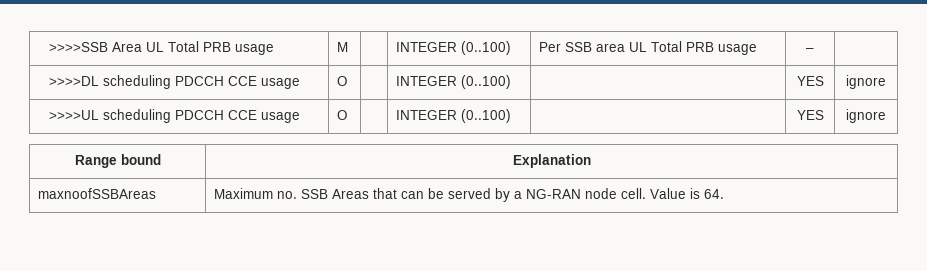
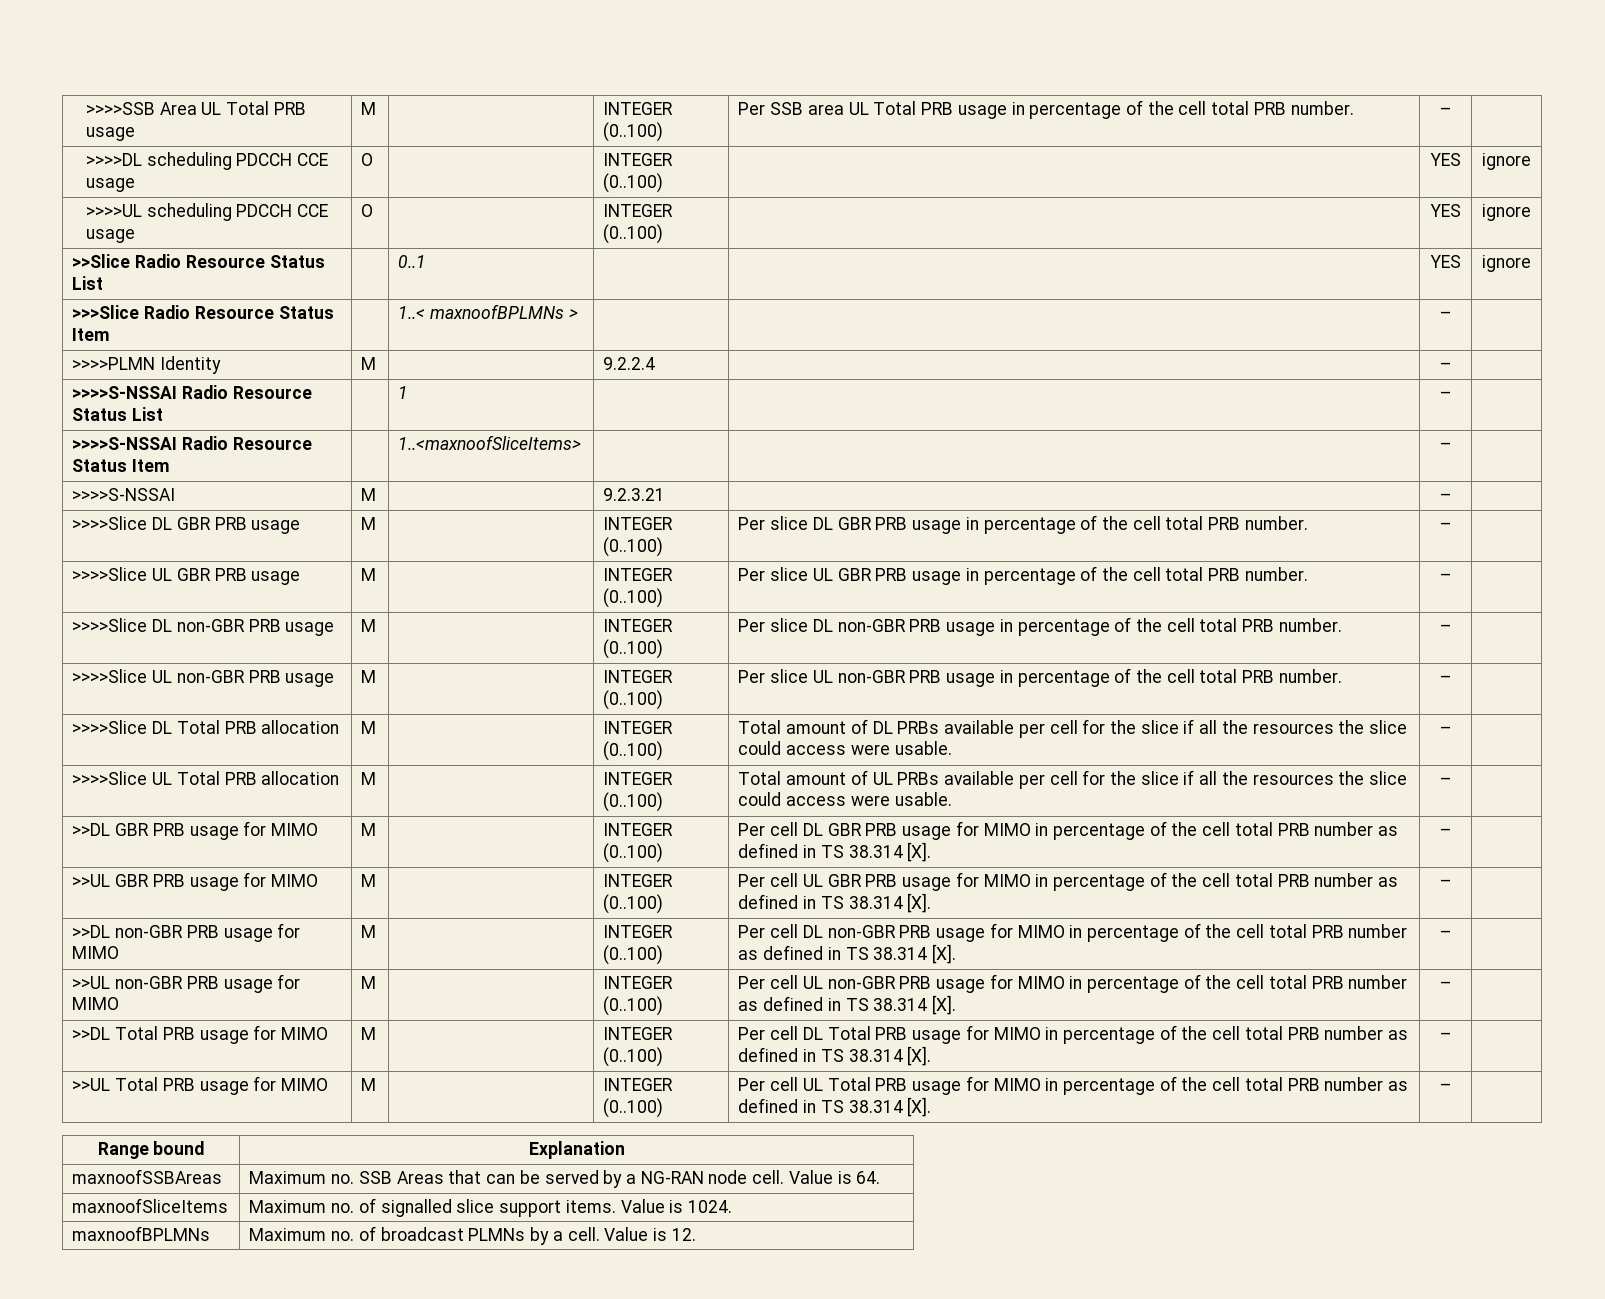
(758, 49) none -> [1011,100,1354,119] in percentage of the cell total PRB number.
(887, 116) none -> [72,254,325,268] [72,276,104,290] [398,255,427,268] [1429,255,1461,268] [1482,255,1531,272] [72,305,334,319] [72,328,111,341] [398,304,578,319] [1439,311,1452,319] [72,356,222,374] [361,357,377,370] [603,357,656,370] [1439,362,1452,370] [72,385,312,399] [72,407,164,421] [398,386,409,399] [1439,391,1452,399] [72,436,312,450] [72,459,171,472] [398,435,582,450] [1439,442,1452,450] [72,488,176,501] [361,488,377,501] [603,488,666,501] [1439,493,1452,501] [72,516,301,534] [361,517,377,530] [603,517,674,530] [603,537,664,557] [738,515,1308,534] [1439,522,1452,530] [72,567,301,585] [361,568,377,581] [603,568,674,581] [603,588,664,608] [738,566,1308,585] [1439,573,1452,581] [72,618,335,636] [361,619,377,632] [603,619,674,632] [603,639,664,659] [738,617,1342,636] [1439,624,1452,632] [72,669,335,687] [361,670,377,683] [603,670,674,683] [603,690,664,710] [738,668,1342,687] [1439,675,1452,683] [72,720,340,734] [361,721,377,734] [603,721,674,734] [603,741,664,761] [738,719,1408,738] [738,741,952,755] [1439,726,1452,734] [72,771,340,785] [361,772,377,785] [603,772,674,785] [603,792,664,812] [738,770,1408,789] [738,792,952,806] [1439,777,1452,785] [72,821,319,840] [361,823,377,836] [603,823,674,836] [603,843,664,863] [738,821,1399,840] [738,842,932,862] [1439,828,1452,836] [72,872,319,891] [361,874,377,887] [603,874,674,887] [603,894,664,914] [738,872,1399,891] [738,893,932,913] [1439,879,1452,887] [72,923,301,942] [72,946,120,959] [361,925,377,938] [603,925,674,938] [603,945,664,965] [738,923,1408,942] [738,944,957,964] [1439,930,1452,938] [72,974,301,993] [72,997,120,1010] [361,976,377,989] [603,976,674,989] [603,996,664,1016] [738,974,1408,993] [738,995,957,1015] [1439,981,1452,989] [72,1025,329,1044] [361,1027,377,1040] [603,1027,674,1040] [603,1047,664,1067] [738,1025,1409,1044] [738,1046,932,1066] [1439,1032,1452,1040] [72,1076,329,1095] [361,1078,377,1091] [603,1078,674,1091] [603,1098,664,1118] [738,1076,1409,1095] [738,1097,932,1117] [1439,1083,1452,1091] // >>Slice Radio Resource Status List | | 0..1 | | | YES | ignore // >>>Slice Radio Resource Status Item | | 1..< maxnoofBPLMNs > | | | – | // >>>>PLMN Identity | M | | 9.2.2.4 | | – | // >>>>S-NSSAI Radio Resource Status List | | 1 | | | – | // >>>>S-NSSAI Radio Resource Status Item | | 1..<maxnoofSliceItems> | | | – | // >>>>S-NSSAI | M | | 9.2.3.21 | | – | // >>>>Slice DL GBR PRB usage | M | | INTEGER (0..100) | Per slice DL GBR PRB usage in percentage of the cell total PRB number. | – | // >>>>Slice UL GBR PRB usage | M | | INTEGER (0..100) | Per slice UL GBR PRB usage in percentage of the cell total PRB number. | – | // >>>>Slice DL non-GBR PRB usage | M | | INTEGER (0..100) | Per slice DL non-GBR PRB usage in percentage of the cell total PRB number. | – | // >>>>Slice UL non-GBR PRB usage | M | | INTEGER (0..100) | Per slice UL non-GBR PRB usage in percentage of the cell total PRB number. | – | // >>>>Slice DL Total PRB allocation | M | | INTEGER (0..100) | Total amount of DL PRBs available per cell for the slice if all the resources the slice could access were usable. | – | // >>>>Slice UL Total PRB allocation | M | | INTEGER (0..100) | Total amount of UL PRBs available per cell for the slice if all the resources the slice could access were usable. | – | // >>DL GBR PRB usage for MIMO | M | | INTEGER (0..100) | Per cell DL GBR PRB usage for MIMO in percentage of the cell total PRB number as defined in TS 38.314 [X]. | – | // >>UL GBR PRB usage for MIMO | M | | INTEGER (0..100) | Per cell UL GBR PRB usage for MIMO in percentage of the cell total PRB number as defined in TS 38.314 [X]. | – | // >>DL non-GBR PRB usage for MIMO | M | | INTEGER (0..100) | Per cell DL non-GBR PRB usage for MIMO in percentage of the cell total PRB number as defined in TS 38.314 [X]. | – | // >>UL non-GBR PRB usage for MIMO | M | | INTEGER (0..100) | Per cell UL non-GBR PRB usage for MIMO in percentage of the cell total PRB number as defined in TS 38.314 [X]. | – | // >>DL Total PRB usage for MIMO | M | | INTEGER (0..100) | Per cell DL Total PRB usage for MIMO in percentage of the cell total PRB number as defined in TS 38.314 [X]. | – | // >>UL Total PRB usage for MIMO | M | | INTEGER (0..100) | Per cell UL Total PRB usage for MIMO in percentage of the cell total PRB number as defined in TS 38.314 [X]. | – |
(725, 194) none -> [72,1198,229,1213] [249,1198,733,1217] [72,1226,211,1241] [249,1226,696,1245] // maxnoofSliceItems | Maximum no. of signalled slice support items. Value is 1024. // maxnoofBPLMNs | Maximum no. of broadcast PLMNs by a cell. Value is 12.

